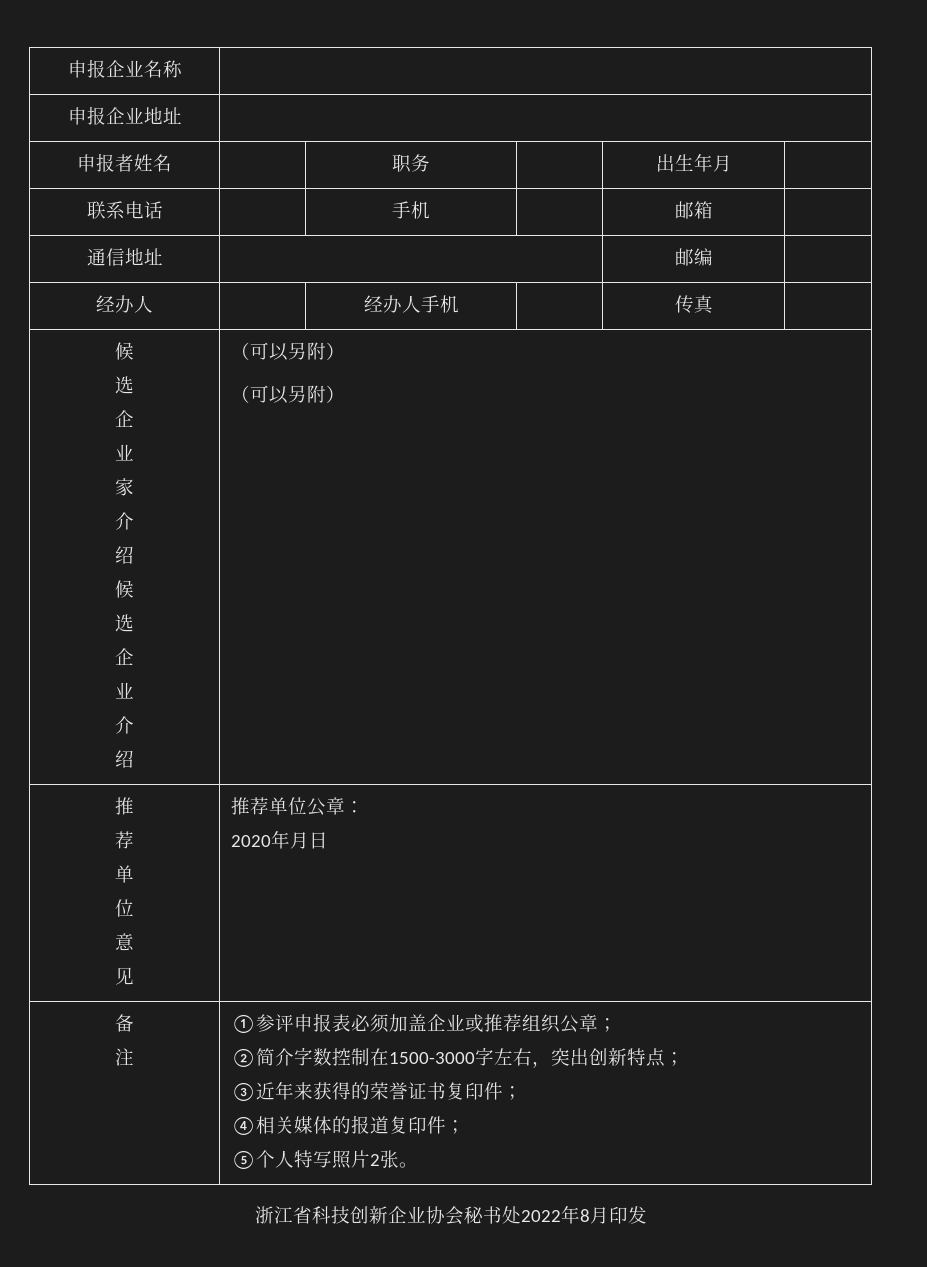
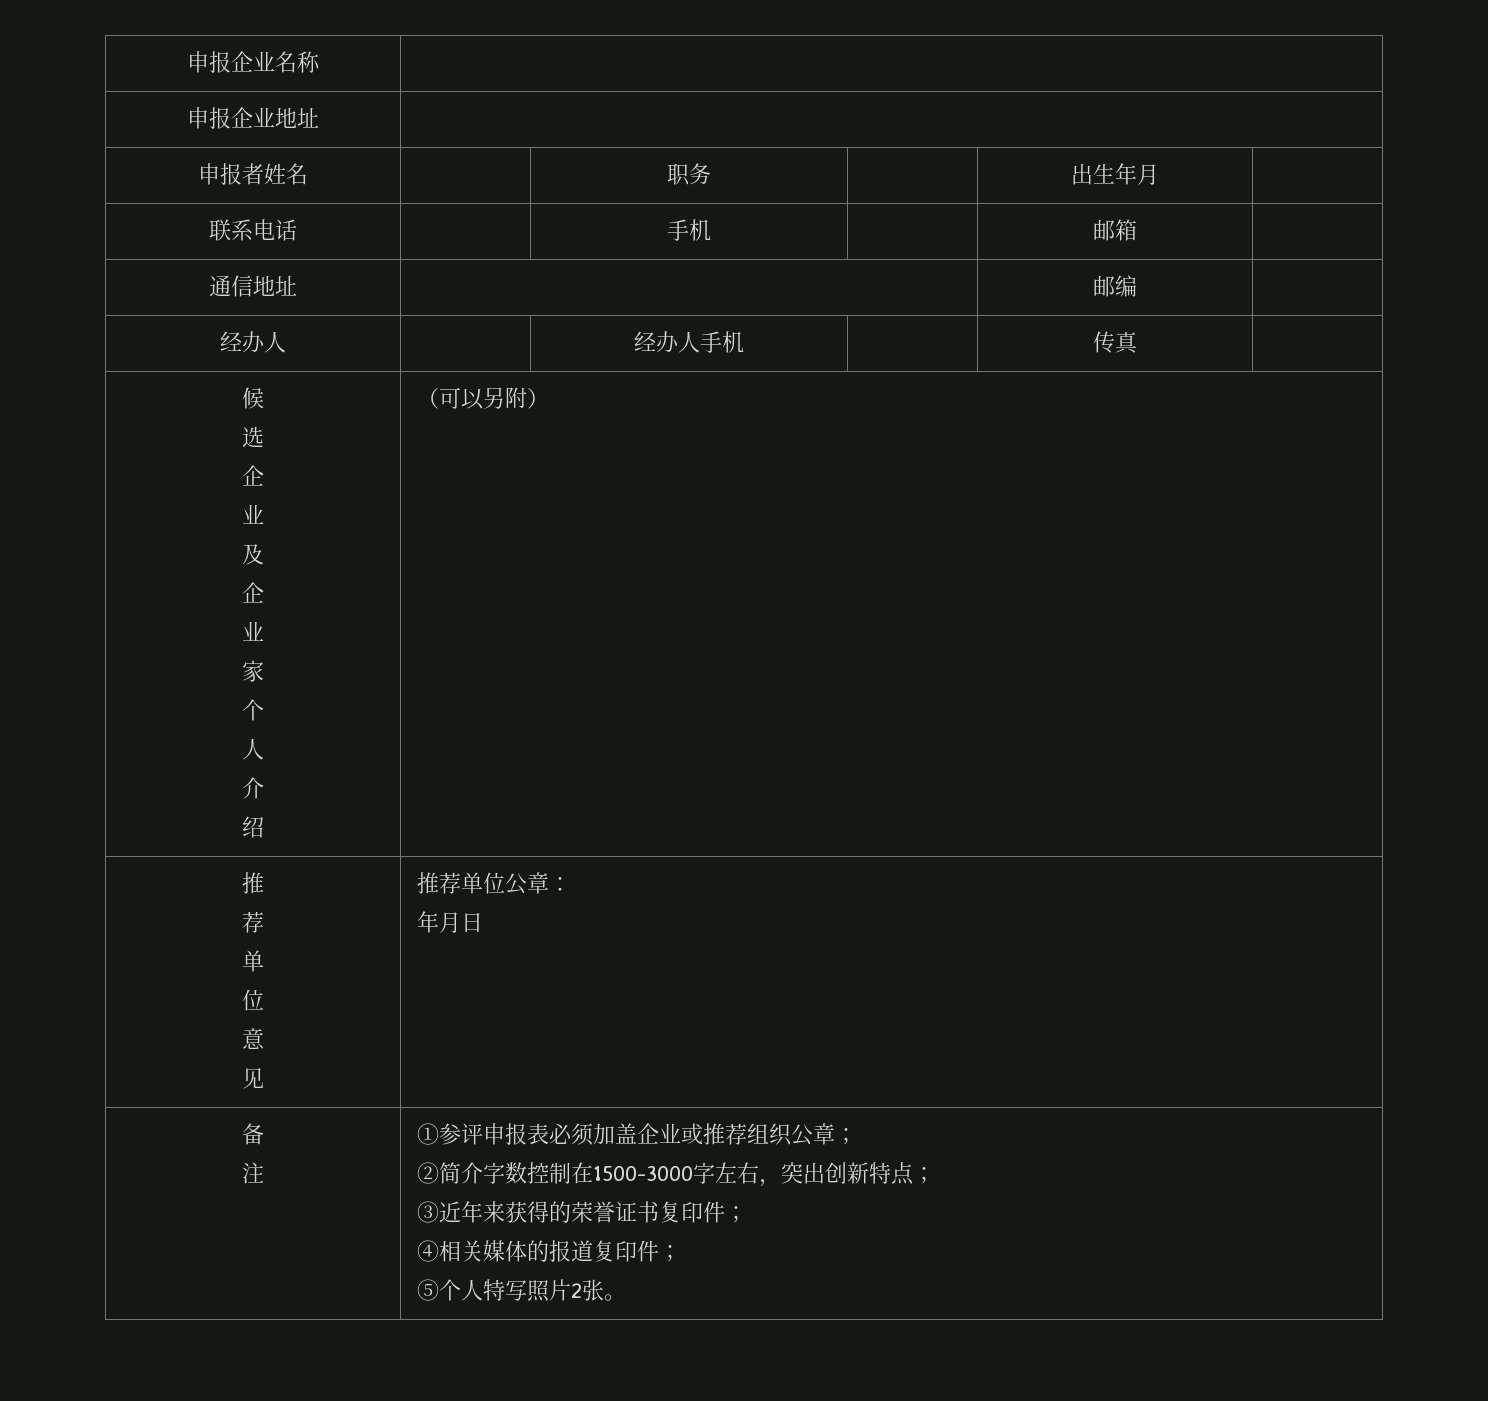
[115,478,134,496] [115,512,134,530] [115,546,134,564] [115,580,134,598] [115,614,134,632] [115,648,134,665] [115,682,134,699] 家 // 介 // 绍 // 候 // 选 // 企 // 业 -> [242,544,264,565] [242,582,264,603] [242,621,264,641] [242,660,264,682] [242,699,264,721] [242,738,264,760] 及 // 企 // 业 // 家 // 个 // 人
[231,385,346,404] // （可以另附） -> (550, 398) none
[231,835,272,847] 2020 -> (572, 884) none
[254,1205,647,1225] // 浙江省科技创新企业协会秘书处2022年8月印发 -> (627, 1297) none

